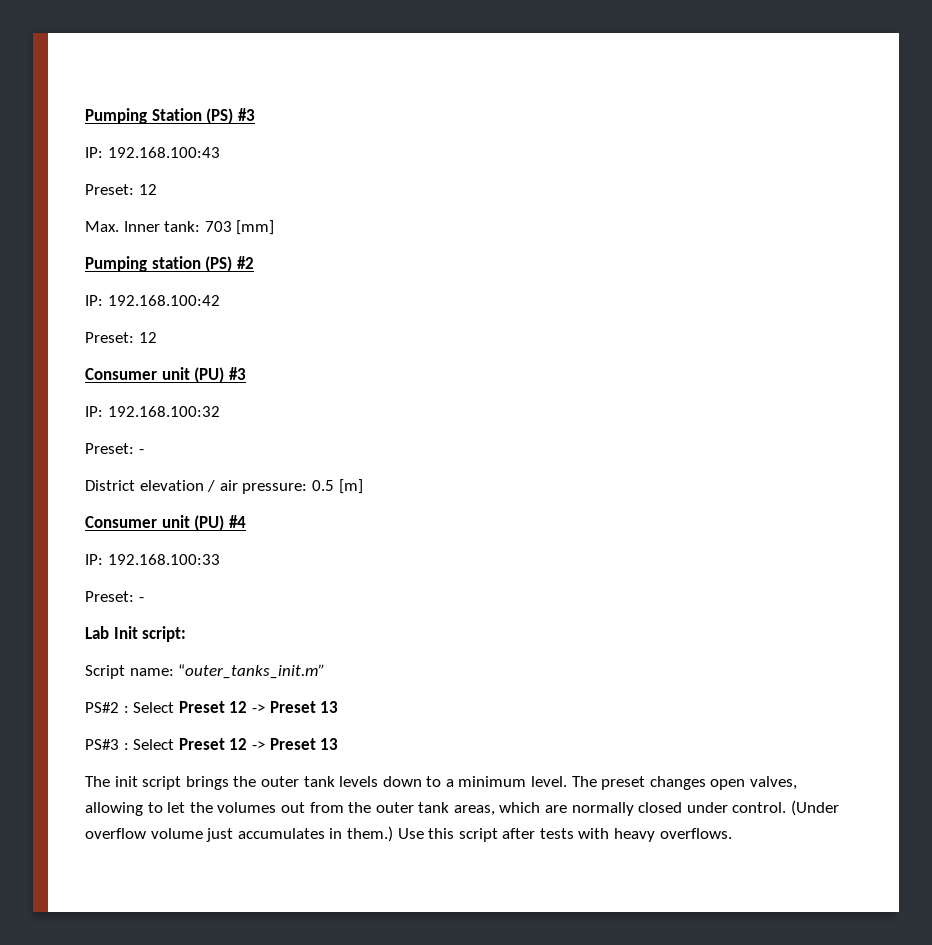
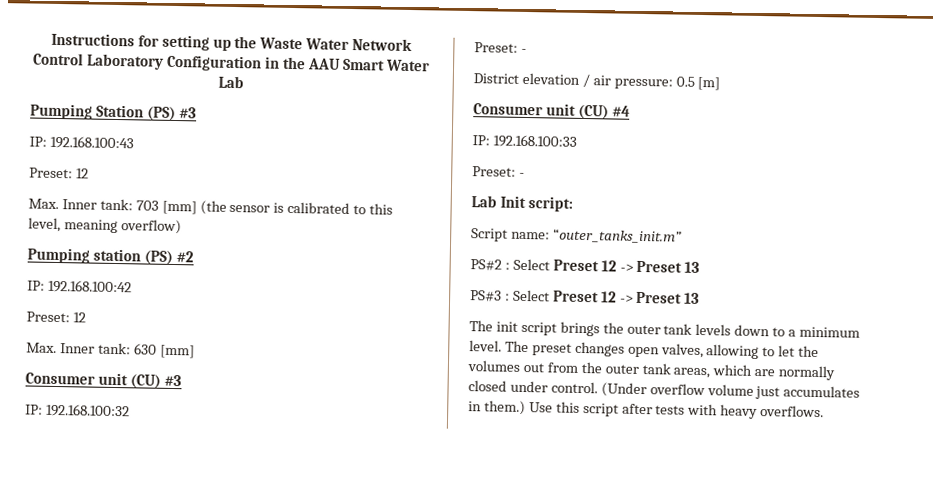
(85, 116) none -> [50,32,413,52] [33,52,430,72] [217,75,244,89] Instructions for setting up the Waste Water Network Control Laboratory Configuration in the AAU Smart Water Lab //
(275, 227) none -> [199,200,394,215] [28,217,182,235] (the sensor is calibrated to this level, meaning overflow)
[85,367,225,383] // Consumer unit (PU) -> [26,342,195,359] [25,372,161,389] // Max. Inner tank: 630 [mm] // Consumer unit (CU)
[194,515,225,531] (PU) -> [577,104,609,120] (CU)

